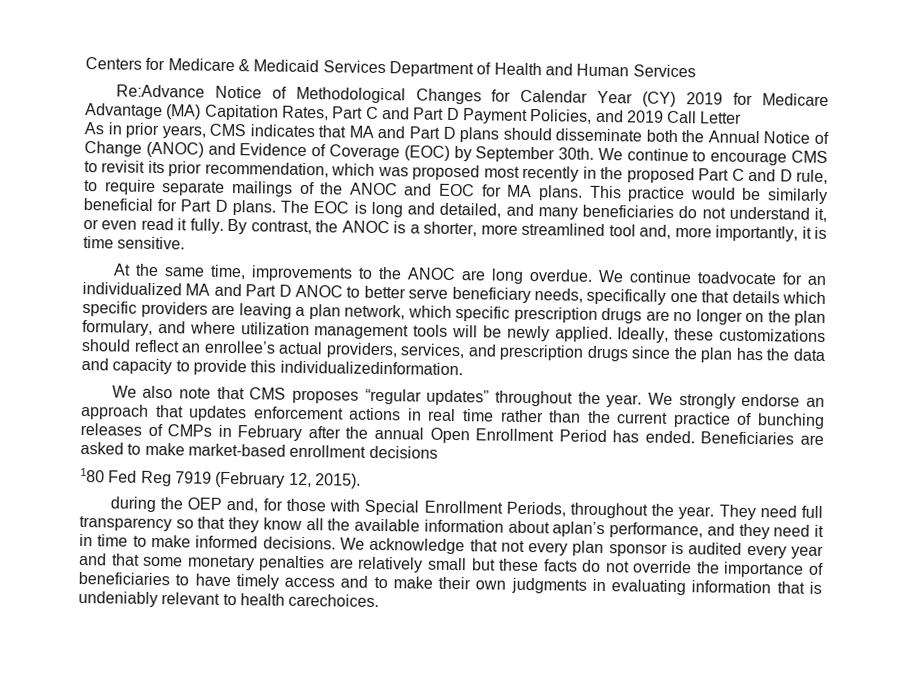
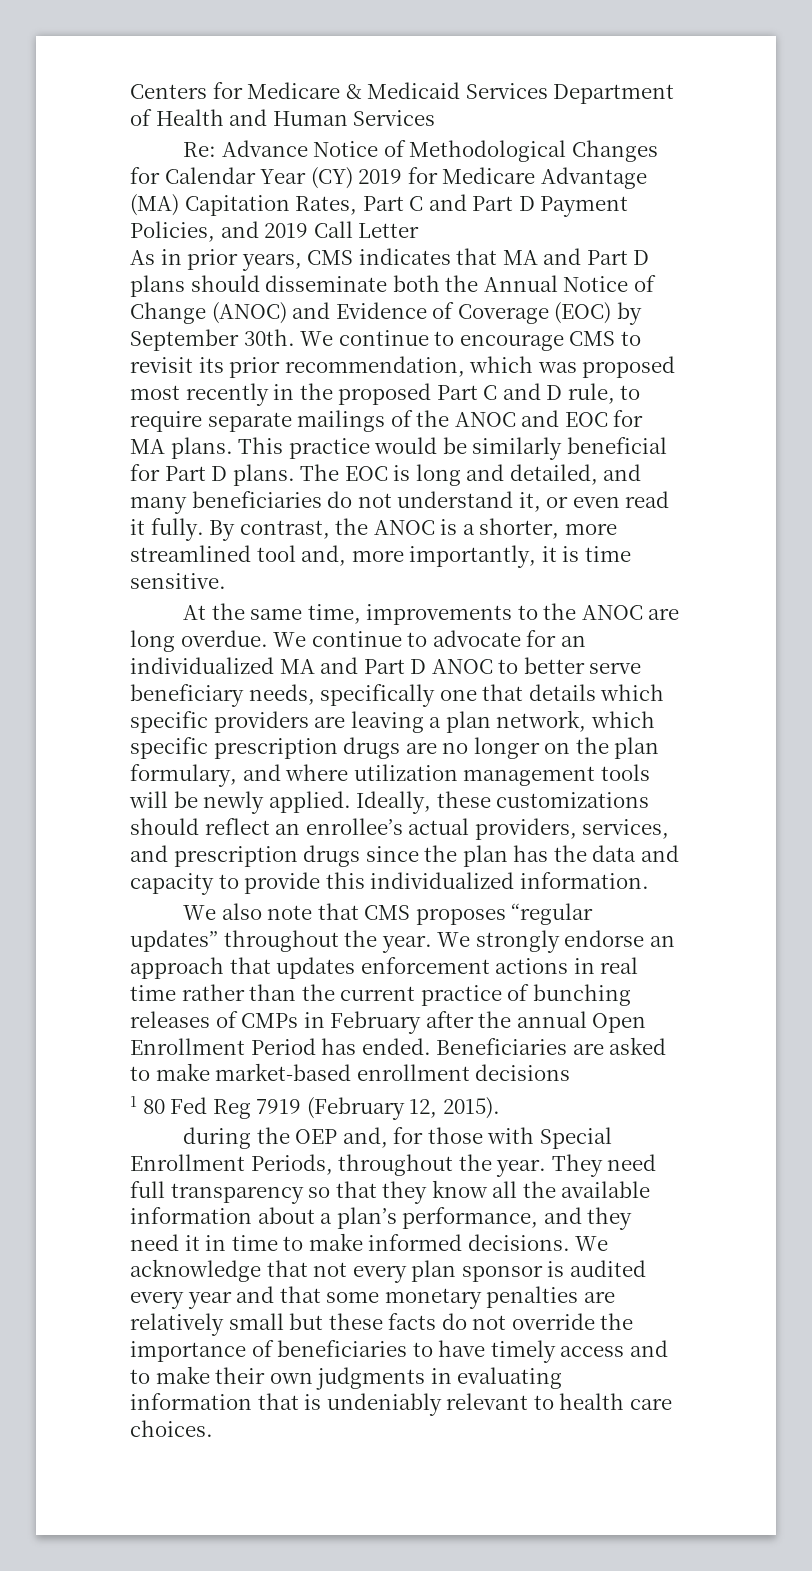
[115,84,205,98] Re:Advance -> [182,140,308,157] Re: Advance
[696,271,777,285] toadvocate -> [407,630,521,647] to advocate
[279,360,463,376] individualizedinformation. -> [370,872,649,889] individualized information.
[80,467,105,483] 180 -> [130,1096,165,1114] 1 80
[552,521,606,538] aplan’s -> [320,1207,397,1229] a plan’s
[288,593,380,608] carechoices. -> [629,1398,672,1410] [130,1420,213,1437] care choices.

